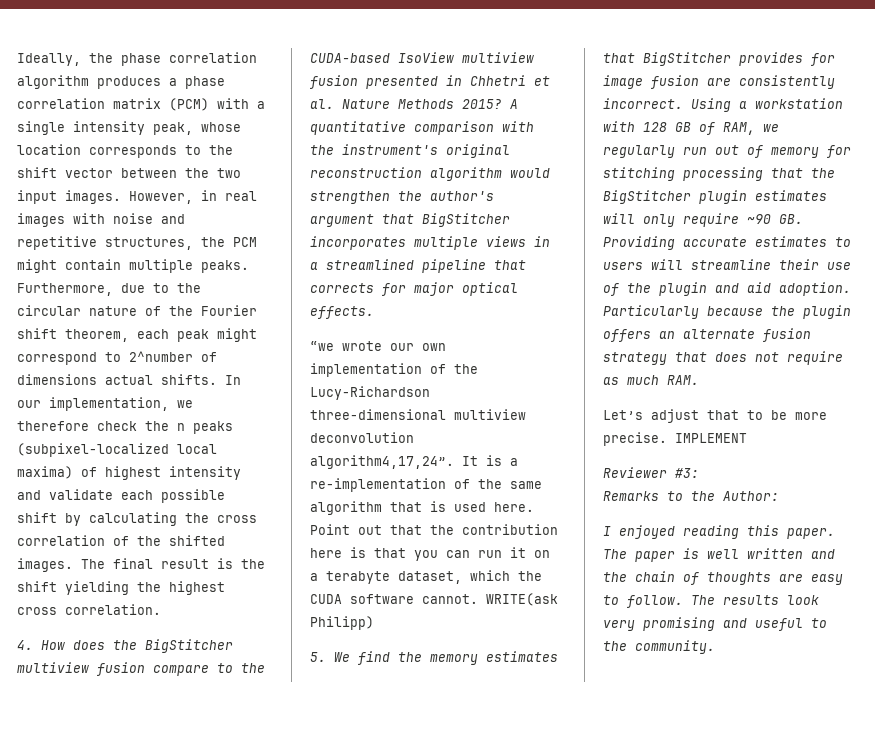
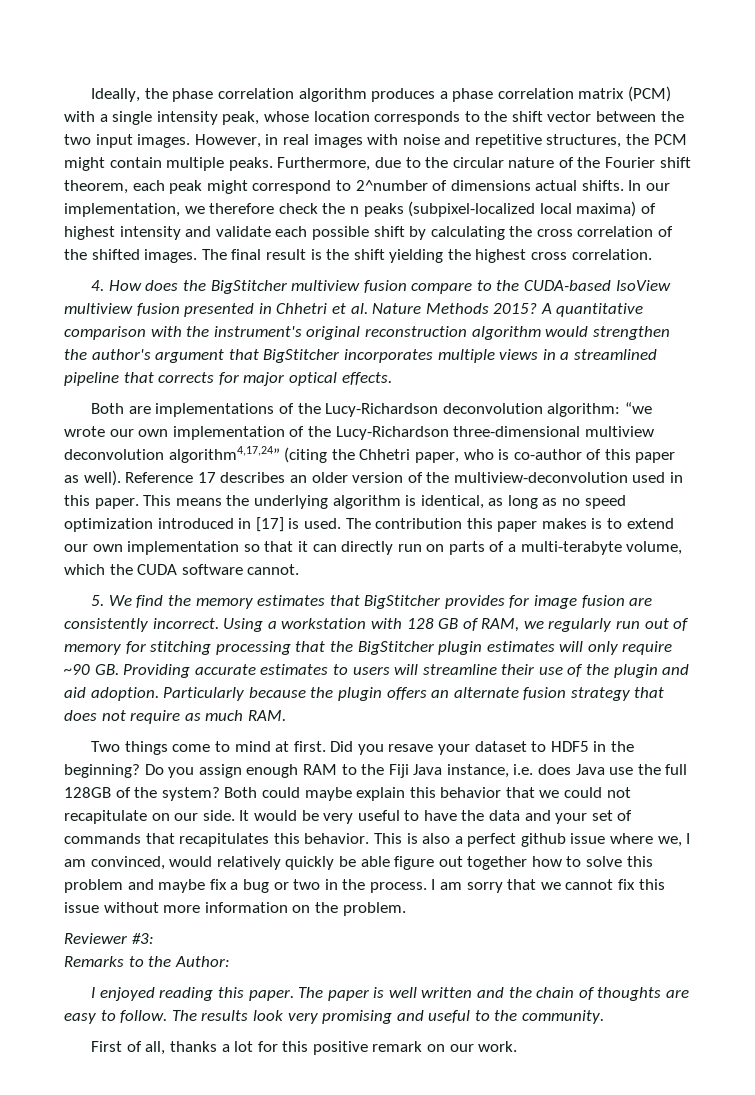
(374, 312) none -> [91,403,621,417] Both are implementations of the Lucy-Richardson deconvolution algorithm:
[310,455,518,469] [310,478,542,492] [310,501,534,515] [310,524,558,535] [310,547,550,561] [310,571,462,584] algorithm4,17,24”. It is a re-implementation of the same algorithm that is used here. Point out that the contribution here is that you can run it on a terabyte dataset, -> [168,446,676,463] [64,470,684,486] [64,495,626,509] [64,517,674,532] [64,541,683,555] algorithm4,17,24” (citing the Chhetri paper, who is co-author of this paper as well). Reference 17 describes an older version of the multiview-deconvolution used in this paper. This means the underlying algorithm is identical, as long as no speed optimization introduced in [17] is used. The contribution this paper makes is to extend our own implementation so that it can directly run on parts of a multi-terabyte volume,
[486,593,558,606] [310,616,374,630] WRITE(ask Philipp) -> (300, 569) none
[603,409,827,423] [603,432,747,446] Let’s adjust that to be more precise. IMPLEMENT -> [91,741,634,755] [64,764,688,778] [64,787,631,801] [64,810,633,824] [64,833,691,847] [64,856,653,870] [64,879,665,893] [64,902,406,916] Two things come to mind at first. Did you resave your dataset to HDF5 in the beginning? Do you assign enough RAM to the Fiji Java instance, i.e. does Java use the full 128GB of the system? Both could maybe explain this behavior that we could not recapitulate on our side. It would be very useful to have the data and your set of commands that recapitulates this behavior. This is also a perfect github issue where we, I am convinced, would relatively quickly be able figure out together how to solve this problem and maybe fix a bug or two in the process. I am sorry that we cannot fix this issue without more information on the problem.
(715, 647) none -> [91,1041,518,1055] // First of all, thanks a lot for this positive remark on our work.

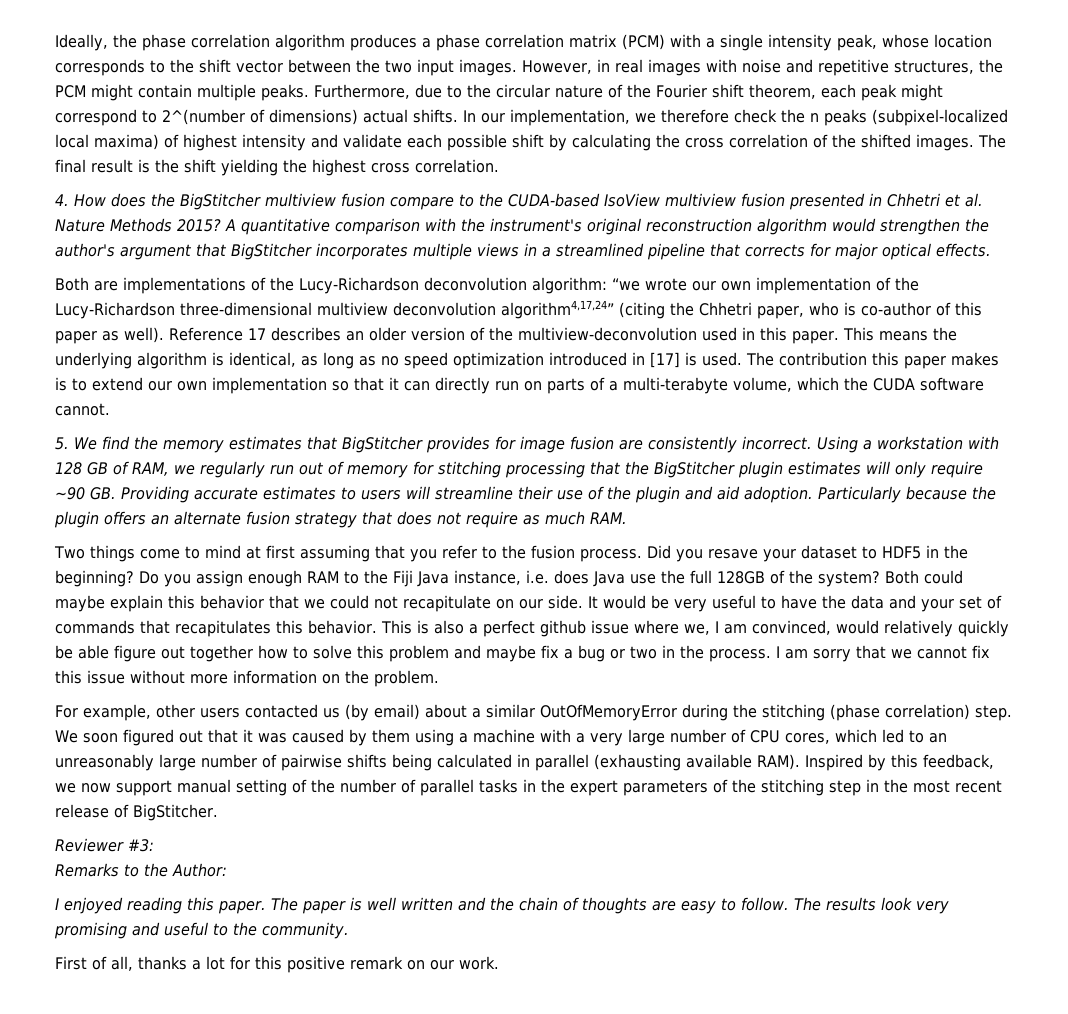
[355,180,531,191] 2^number of dimensions -> [162,109,358,125] 2^(number of dimensions)
[293,741,326,752] first. -> [265,545,642,562] first assuming that you refer to the fusion process.
(406, 909) none -> [55,704,1012,721] [55,729,947,746] [55,754,994,771] [55,779,1002,796] [55,804,218,821] // For example, other users contacted us (by email) about a similar OutOfMemoryError during the stitching (phase correlation) step. We soon figured out that it was caused by them using a machine with a very large number of CPU cores, which led to an unreasonably large number of pairwise shifts being calculated in parallel (exhausting available RAM). Inspired by this feedback, we now support manual setting of the number of parallel tasks in the expert parameters of the stitching step in the most recent release of BigStitcher.

